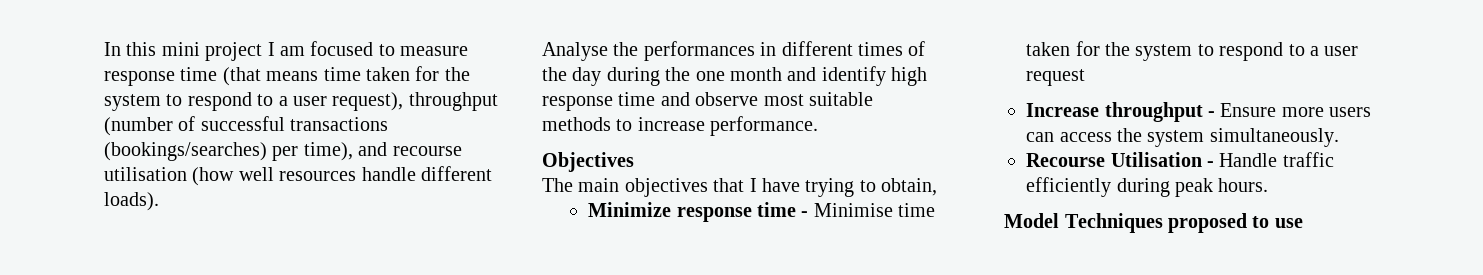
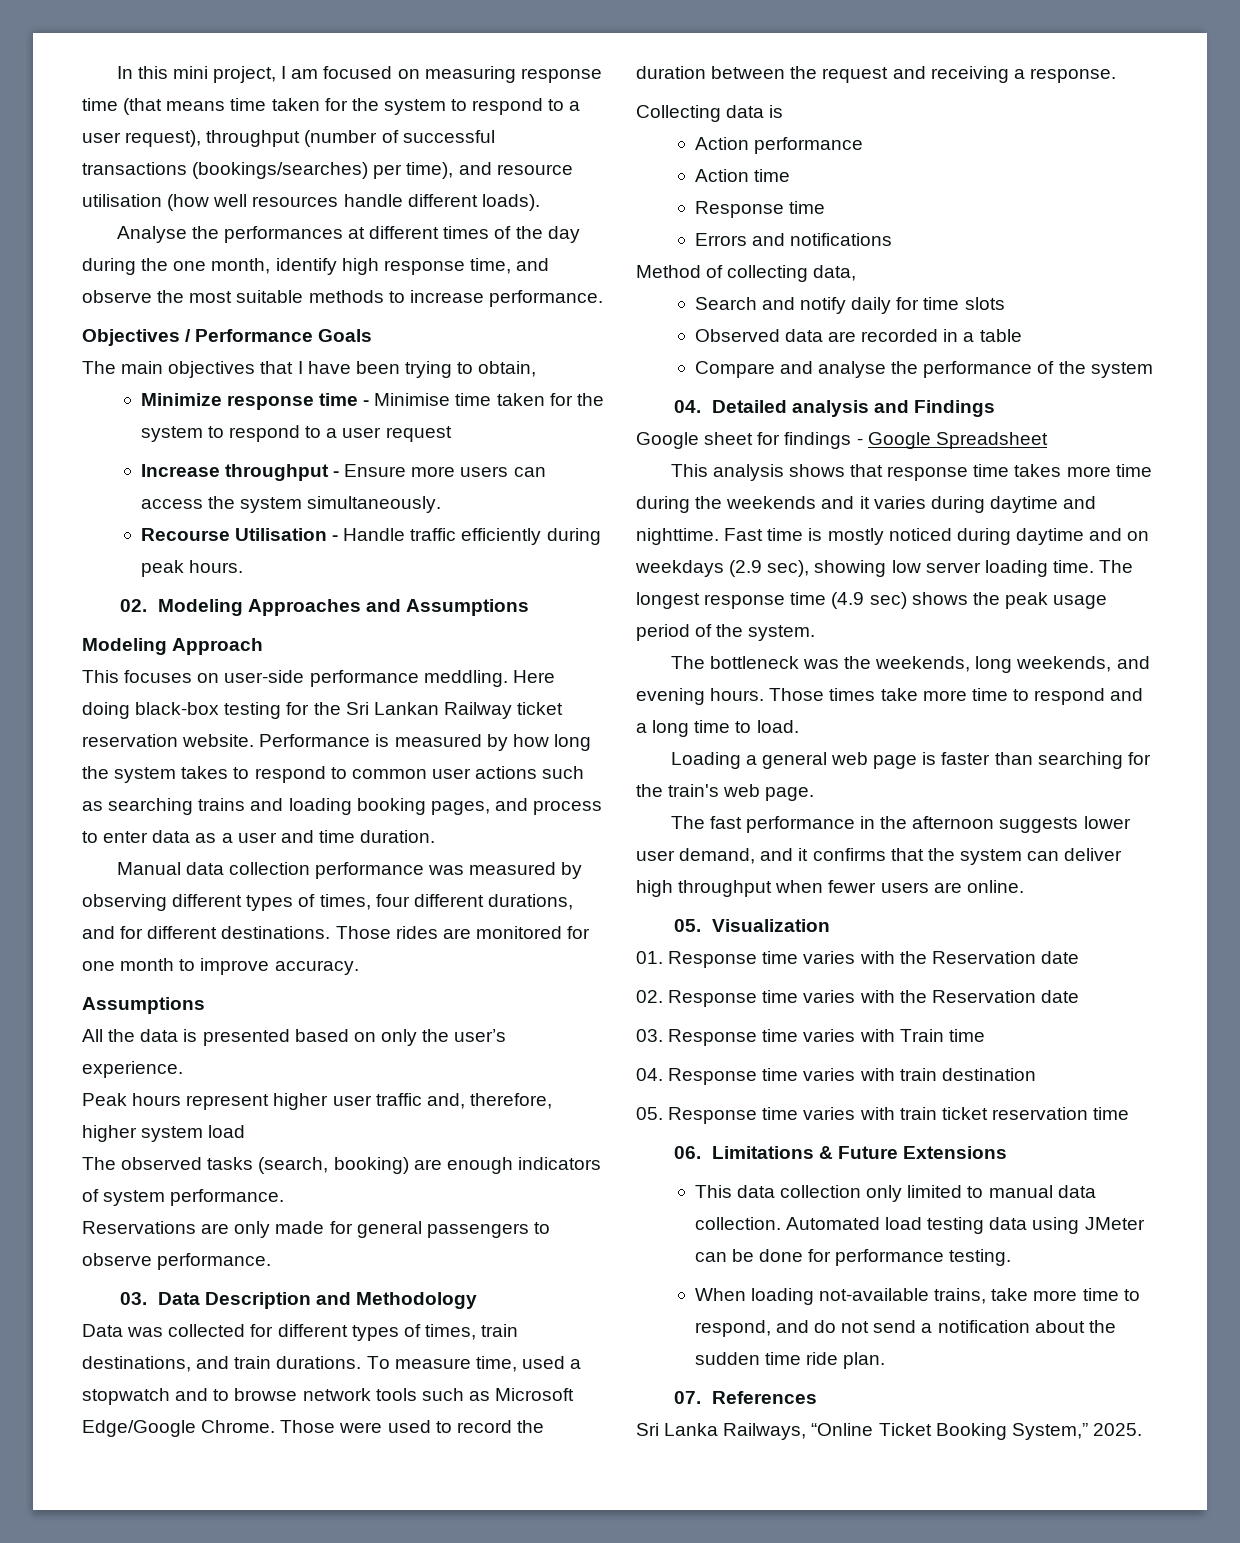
[205,42,263,61] project -> [213,66,277,83] project,
[378,44,469,56] to measure -> [397,66,516,83] on measuring
[392,146,462,156] recourse -> [496,164,573,175] resource
[760,42,777,56] in -> [348,227,366,239] at
[730,67,817,81] month and -> [211,258,271,274] month,
[618,92,656,106] time -> [469,258,511,274] time,
(759, 99) none -> [157,290,185,303] the
(634, 162) none -> [185,329,373,342] / Performance Goals
(800, 185) none -> [355,361,400,374] been
[1004,213,1303,233] Model Techniques proposed to use -> [119,599,530,616] [82,638,264,655] [82,670,555,687] [82,702,564,719] [82,734,591,751] [82,766,585,783] [82,798,603,815] [82,830,436,843] [116,862,583,879] [82,894,573,911] [82,926,591,939] [82,958,359,975] [82,997,205,1014] [82,1029,507,1046] [82,1061,183,1078] [82,1093,552,1110] [82,1125,246,1142] [82,1157,601,1174] [82,1189,285,1206] [82,1221,550,1238] [82,1253,272,1270] [119,1292,478,1309] [82,1324,519,1341] [82,1356,582,1372] [82,1388,575,1405] [82,1420,544,1437] [636,66,1116,83] [636,105,784,122] [694,137,863,154] [694,169,790,182] [694,201,825,218] [694,233,893,246] [636,265,857,282] [694,297,1005,314] [694,329,1022,342] [694,361,1153,378] [673,400,996,417] [636,432,1048,449] [670,464,1152,481] [636,496,1097,513] [636,528,1150,545] [635,560,1134,577] [636,592,1108,609] [636,624,816,641] [670,656,1150,673] [636,688,1144,705] [636,720,799,737] [670,752,1151,769] [636,784,815,801] [670,816,1131,833] [636,848,1123,865] [636,880,1024,897] [673,919,830,932] [636,951,1079,968] [636,990,1079,1007] [636,1029,985,1046] [636,1068,1036,1085] [636,1107,1130,1124] [673,1146,1008,1159] [694,1185,1096,1202] [694,1217,1145,1234] [694,1249,1012,1266] [694,1288,1140,1305] [694,1320,1116,1337] [694,1352,886,1369] [673,1391,817,1404] [636,1423,1142,1440] 02. Modeling Approaches and Assumptions // Modeling Approach // This focuses on user-side performance meddling. Here doing black-box testing for the Sri Lankan Railway ticket reservation website. Performance is measured by how long the system takes to respond to common user actions such as searching trains and loading booking pages, and process to enter data as a user and time duration. // Manual data collection performance was measured by observing different types of times, four different durations, and for different destinations. Those rides are monitored for one month to improve accuracy. // Assumptions // All the data is presented based on only the user’s experience. // Peak hours represent higher user traffic and, therefore, higher system load // The observed tasks (search, booking) are enough indicators of system performance. // Reservations are only made for general passengers to observe performance. // 03. Data Description and Methodology // Data was collected for different types of times, train destinations, and train durations. To measure time, used a stopwatch and to browse network tools such as Microsoft Edge/Google Chrome. Those were used to record the duration between the request and receiving a response. // Collecting data is // Action performance // Action time // Response time // Errors and notifications // Method of collecting data, // Search and notify daily for time slots // Observed data are recorded in a table // Compare and analyse the performance of the system // 04. Detailed analysis and Findings // Google sheet for findings - Google Spreadsheet // This analysis shows that response time takes more time during the weekends and it varies during daytime and nighttime. Fast time is mostly noticed during daytime and on weekdays (2.9 sec), showing low server loading time. The longest response time (4.9 sec) shows the peak usage period of the system. // The bottleneck was the weekends, long weekends, and evening hours. Those times take more time to respond and a long time to load. // Loading a general web page is faster than searching for the train's web page. // The fast performance in the afternoon suggests lower user demand, and it confirms that the system can deliver high throughput when fewer users are online. // 05. Visualization // 01. Response time varies with the Reservation date // 02. Response time varies with the Reservation date // 03. Response time varies with Train time // 04. Response time varies with train destination // 05. Response time varies with train ticket reservation time // 06. Limitations & Future Extensions // This data collection only limited to manual data collection. Automated load testing data using JMeter can be done for performance testing. // When loading not-available trains, take more time to respond, and do not send a notification about the sudden time ride plan. // 07. References // Sri Lanka Railways, “Online Ticket Booking System,” 2025.

